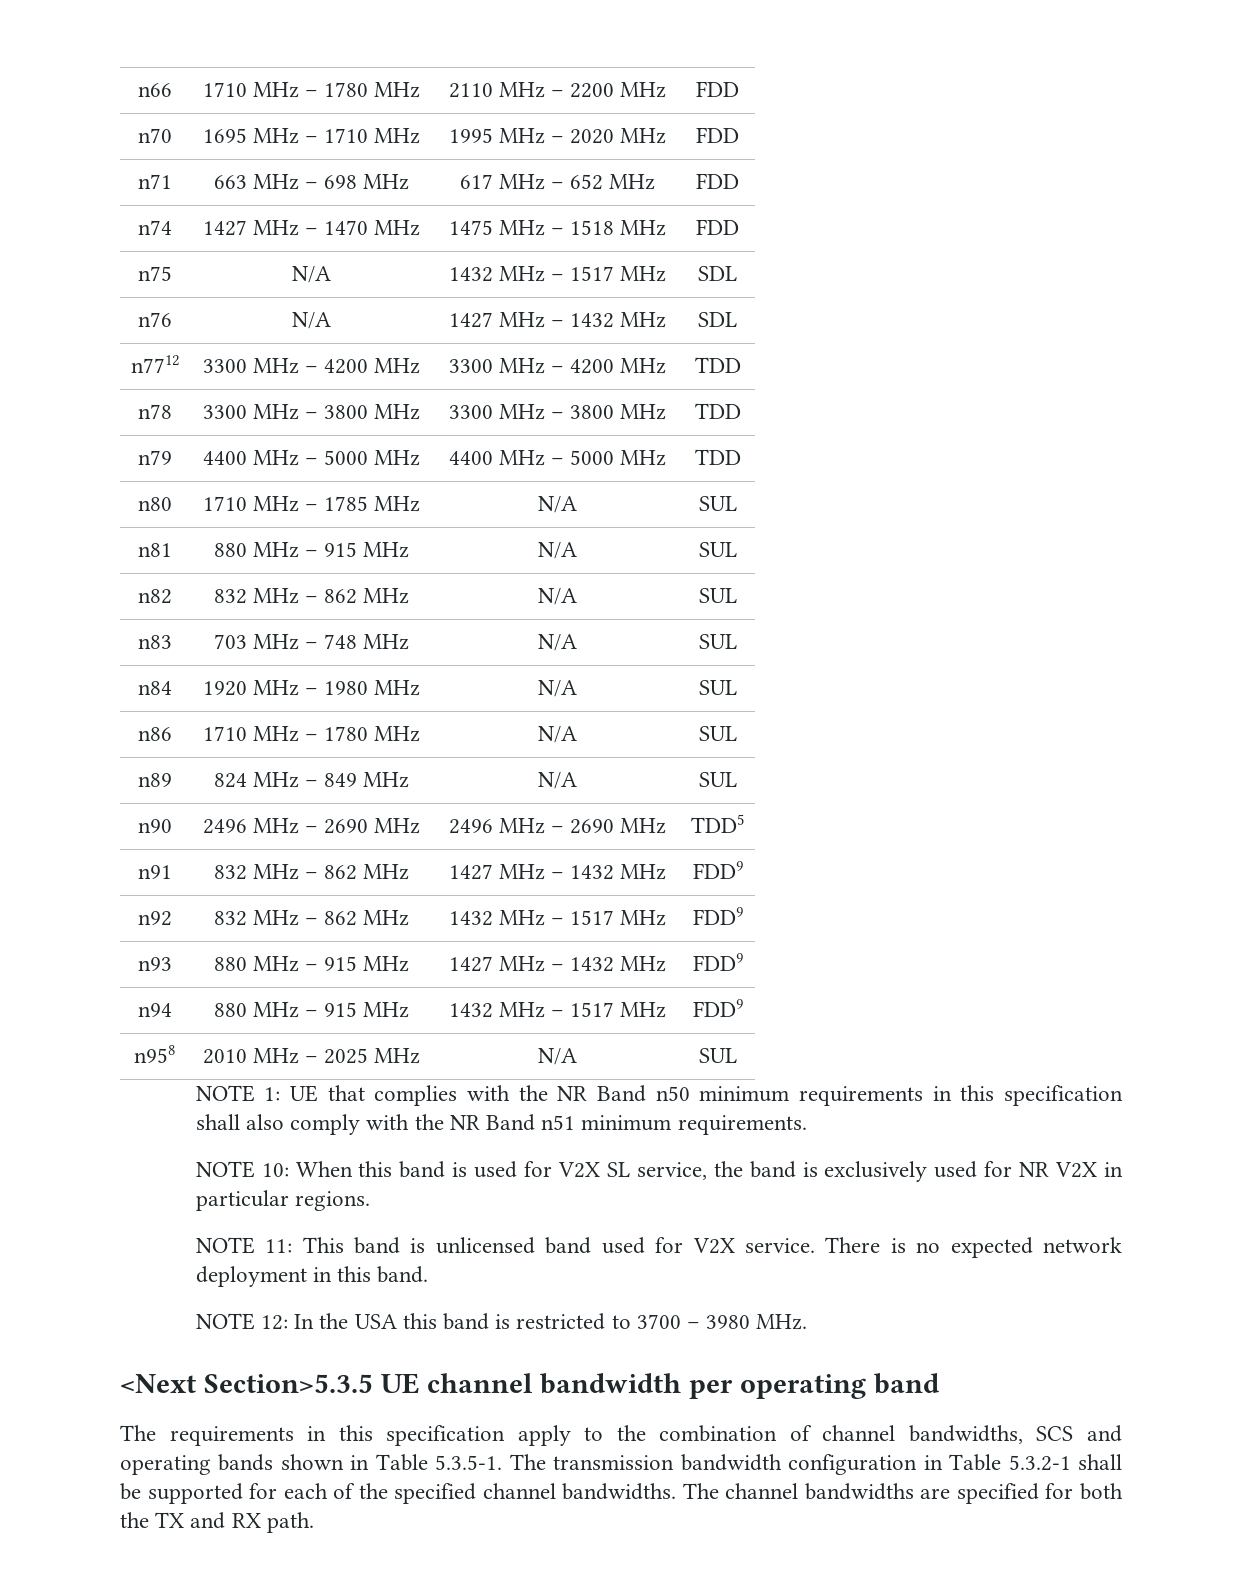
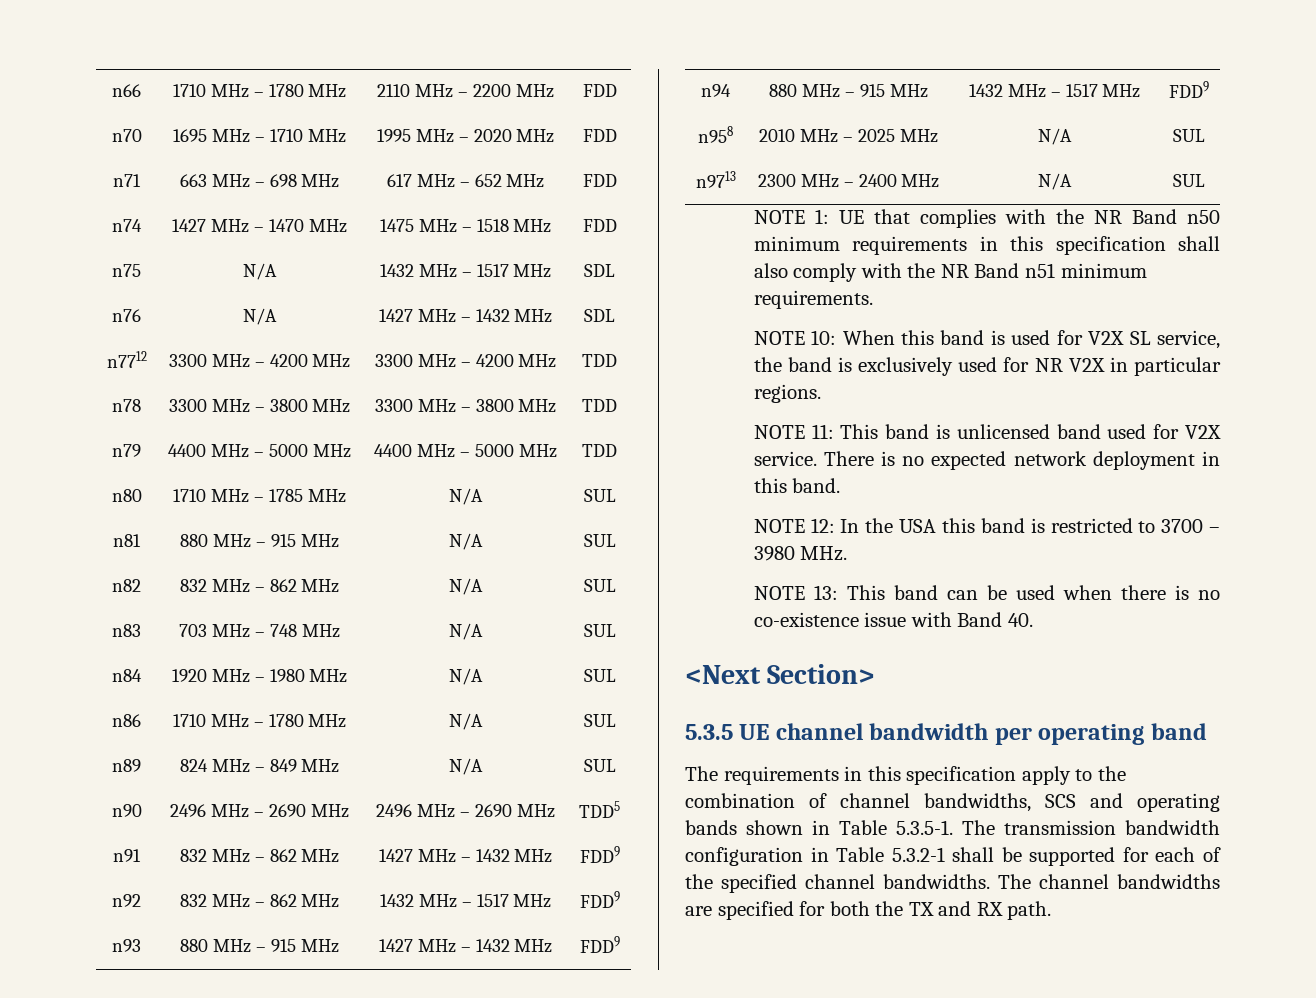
(737, 1055) none -> [695,171,736,188] [757,174,940,188] [1038,173,1072,190] [1172,174,1205,187] // n9713 | 2300 MHz – 2400 MHz | N/A | SUL
(808, 1322) none -> [753,585,1221,600] [753,612,1033,627] // NOTE 13: This band can be used when there is no co-existence issue with Band 40.
[203,1374,373,1393] Section>5.3.5 -> [767,664,876,684] [685,724,733,740] Section> // 5.3.5

